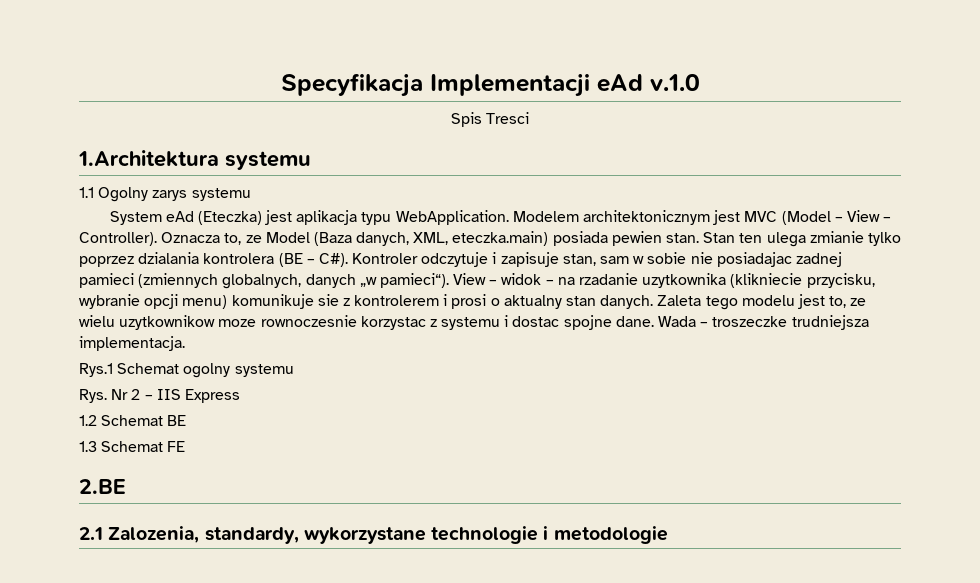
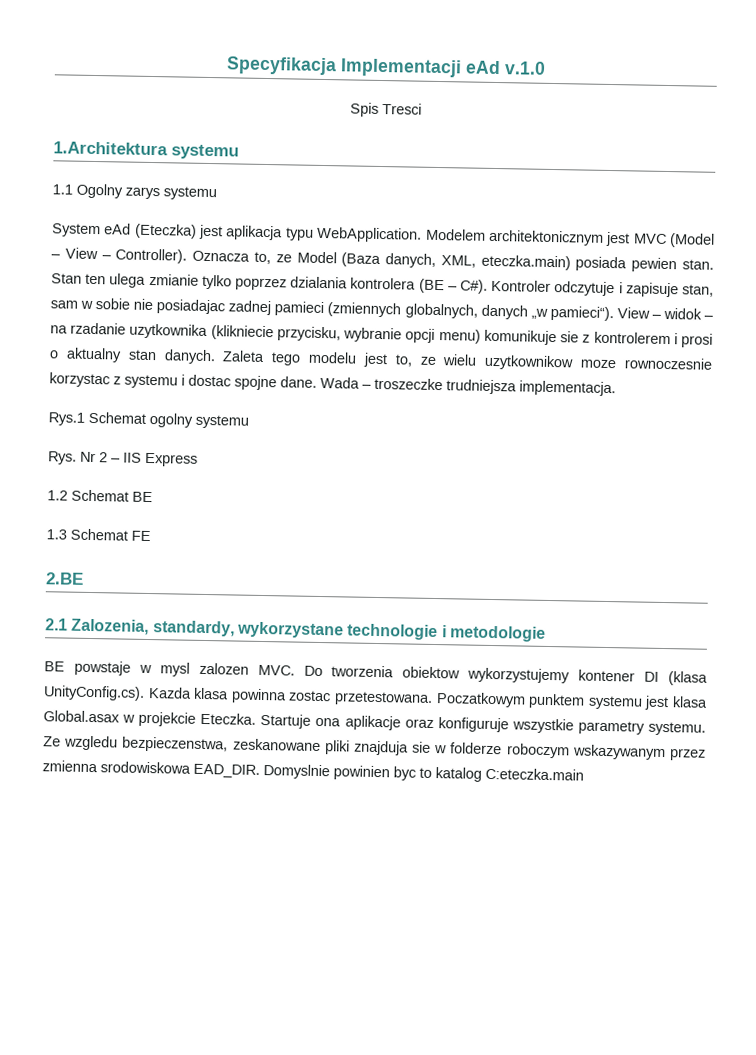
(668, 535) none -> [44,660,708,686] [43,685,709,711] [43,710,706,736] [43,735,706,761] [42,760,584,782] // BE powstaje w mysl zalozen MVC. Do tworzenia obiektow wykorzystujemy kontener DI (klasa UnityConfig.cs). Kazda klasa powinna zostac przetestowana. Poczatkowym punktem systemu jest klasa Global.asax w projekcie Eteczka. Startuje ona aplikacje oraz konfiguruje wszystkie parametry systemu. Ze wzgledu bezpieczenstwa, zeskanowane pliki znajduja sie w folderze roboczym wskazywanym przez zmienna srodowiskowa EAD_DIR. Domyslnie powinien byc to katalog C:eteczka.main

